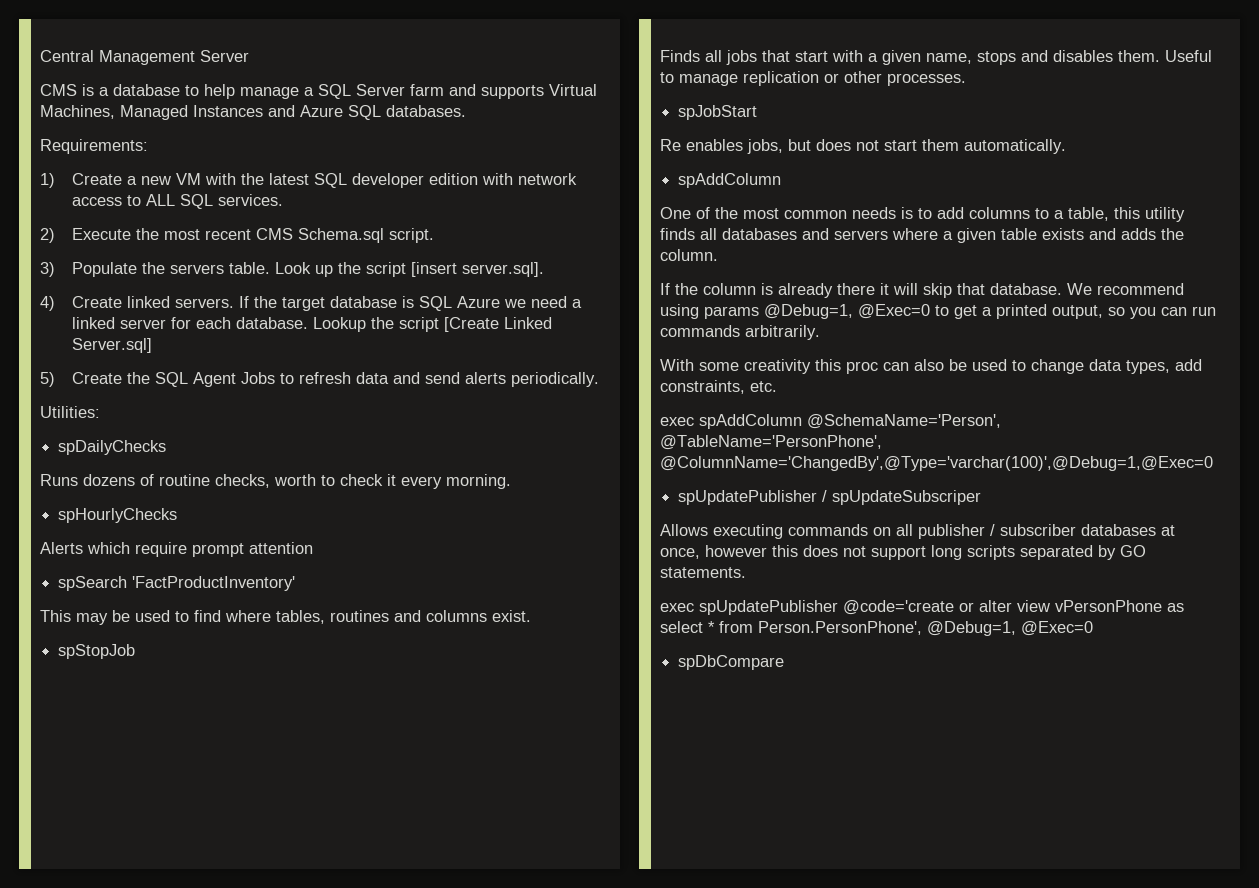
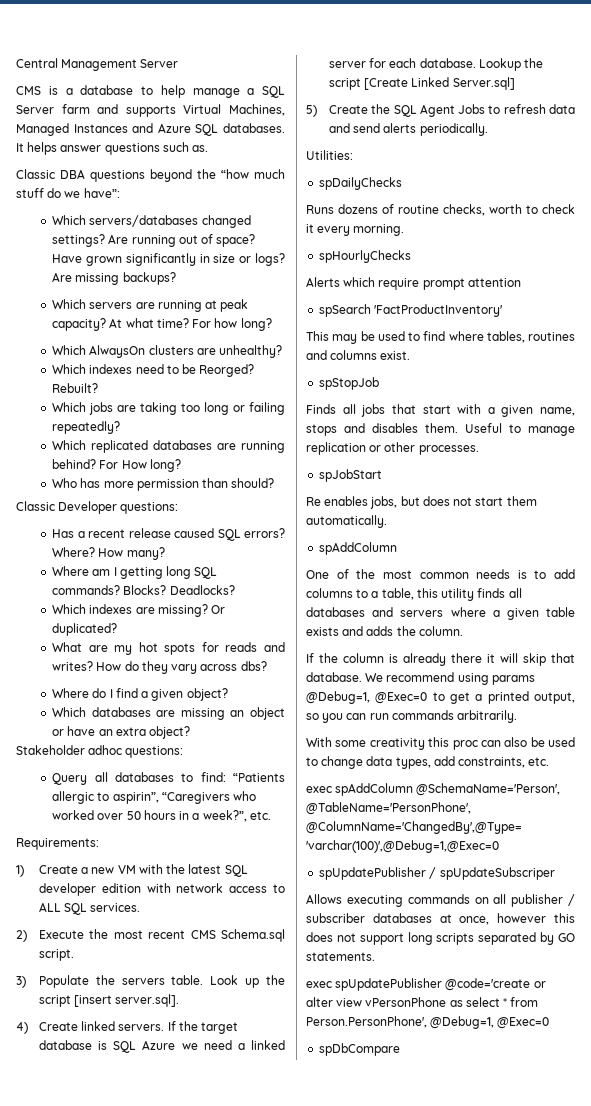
(466, 111) none -> [16,142,209,155] [16,169,285,182] [16,188,120,198] [52,215,251,228] [52,234,256,247] [52,253,285,266] [52,272,176,285] [52,299,249,312] [52,318,272,331] [52,345,283,358] [52,364,255,377] [52,383,99,393] [52,402,285,415] [52,421,121,434] [52,440,285,453] [52,459,181,472] [52,478,275,491] [16,501,179,514] [52,528,285,541] [52,547,165,560] [52,566,218,579] [52,585,235,595] [52,604,226,617] [52,623,118,636] [52,642,285,655] [52,661,267,674] [52,688,228,701] [52,707,285,720] [52,726,191,739] [16,745,184,758] [52,772,285,785] [52,791,257,804] [52,810,271,822] It helps answer questions such as. // Classic DBA questions beyond the “how much stuff do we have”: // Which servers/databases changed settings? Are running out of space? Have grown significantly in size or logs? Are missing backups? // Which servers are running at peak capacity? At what time? For how long? // Which AlwaysOn clusters are unhealthy? // Which indexes need to be Reorged? Rebuilt? // Which jobs are taking too long or failing repeatedly? // Which replicated databases are running behind? For How long? // Who has more permission than should? // Classic Developer questions: // Has a recent release caused SQL errors? Where? How many? // Where am I getting long SQL commands? Blocks? Deadlocks? // Which indexes are missing? Or duplicated? // What are my hot spots for reads and writes? How do they vary across dbs? // Where do I find a given object? // Which databases are missing an object or have an extra object? // Stakeholder adhoc questions: // Query all databases to find: “Patients allergic to aspirin”, “Caregivers who worked over 50 hours in a week?”, etc.

